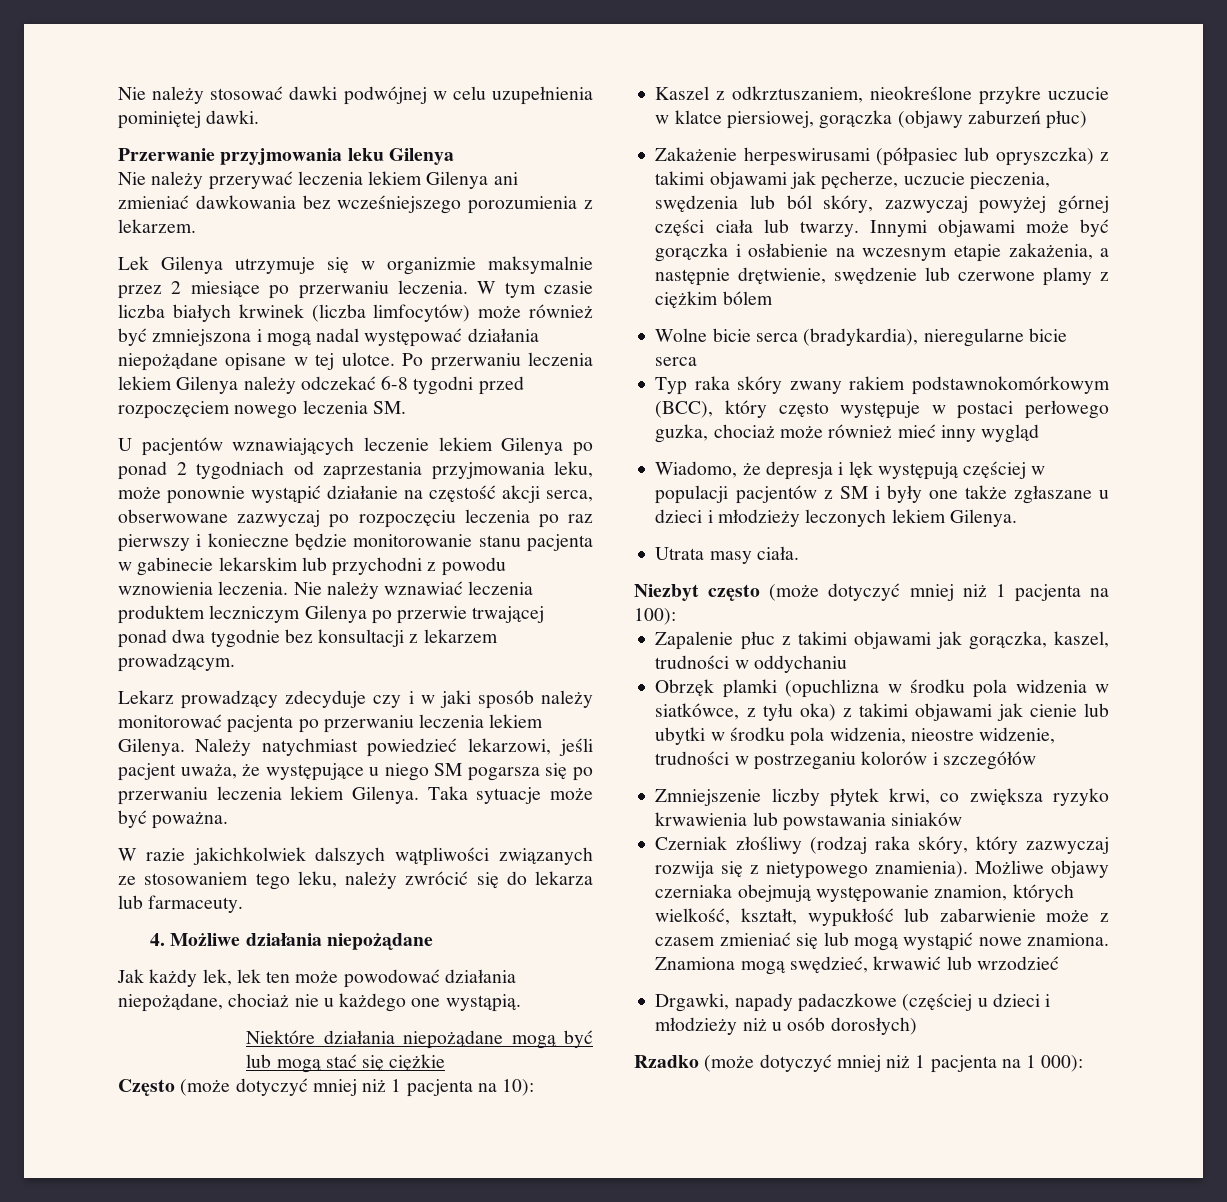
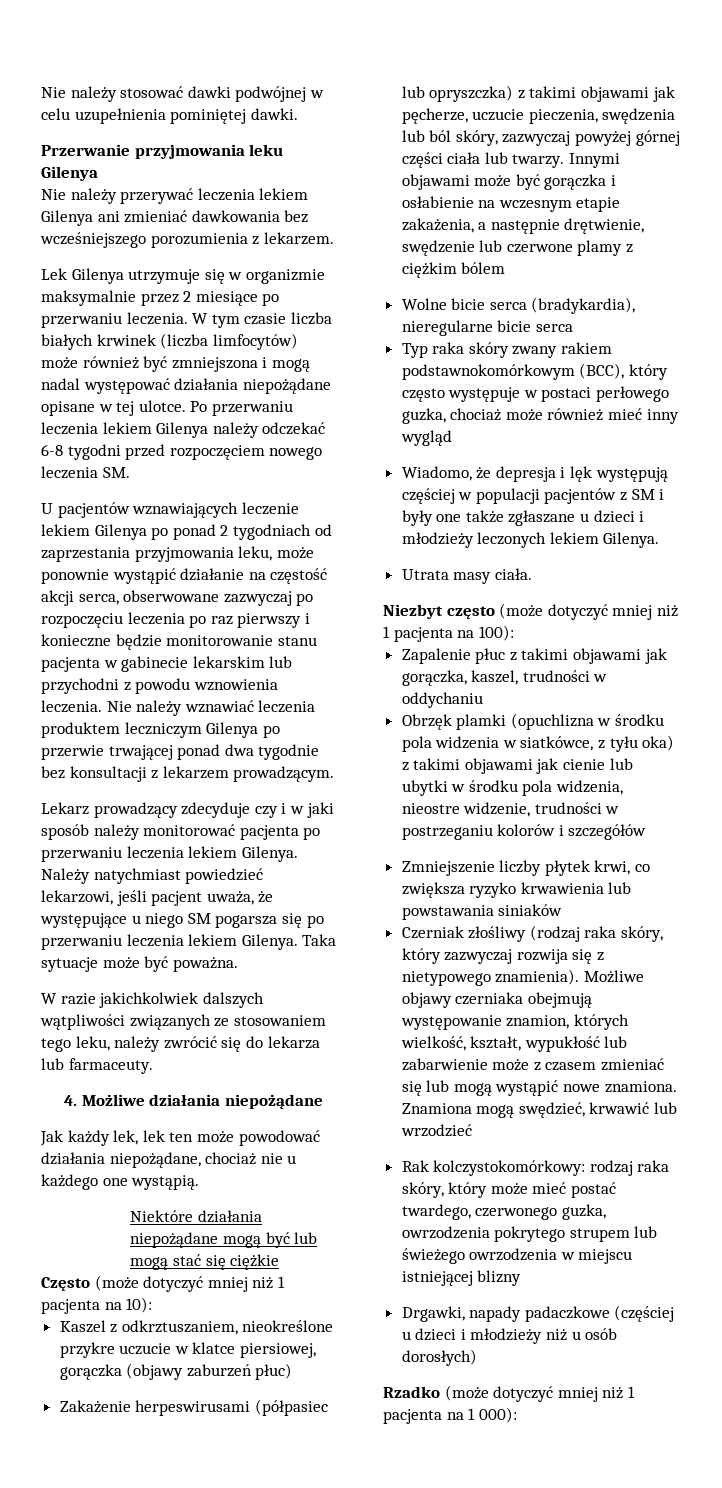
(1059, 963) none -> [401,1160,670,1176] [401,1182,617,1198] [401,1204,606,1220] [401,1226,658,1242] [401,1248,633,1264] [401,1270,522,1286] // Rak kolczystokomórkowy: rodzaj raka skóry, który może mieć postać twardego, czerwonego guzka, owrzodzenia pokrytego strupem lub świeżego owrzodzenia w miejscu istniejącej blizny

